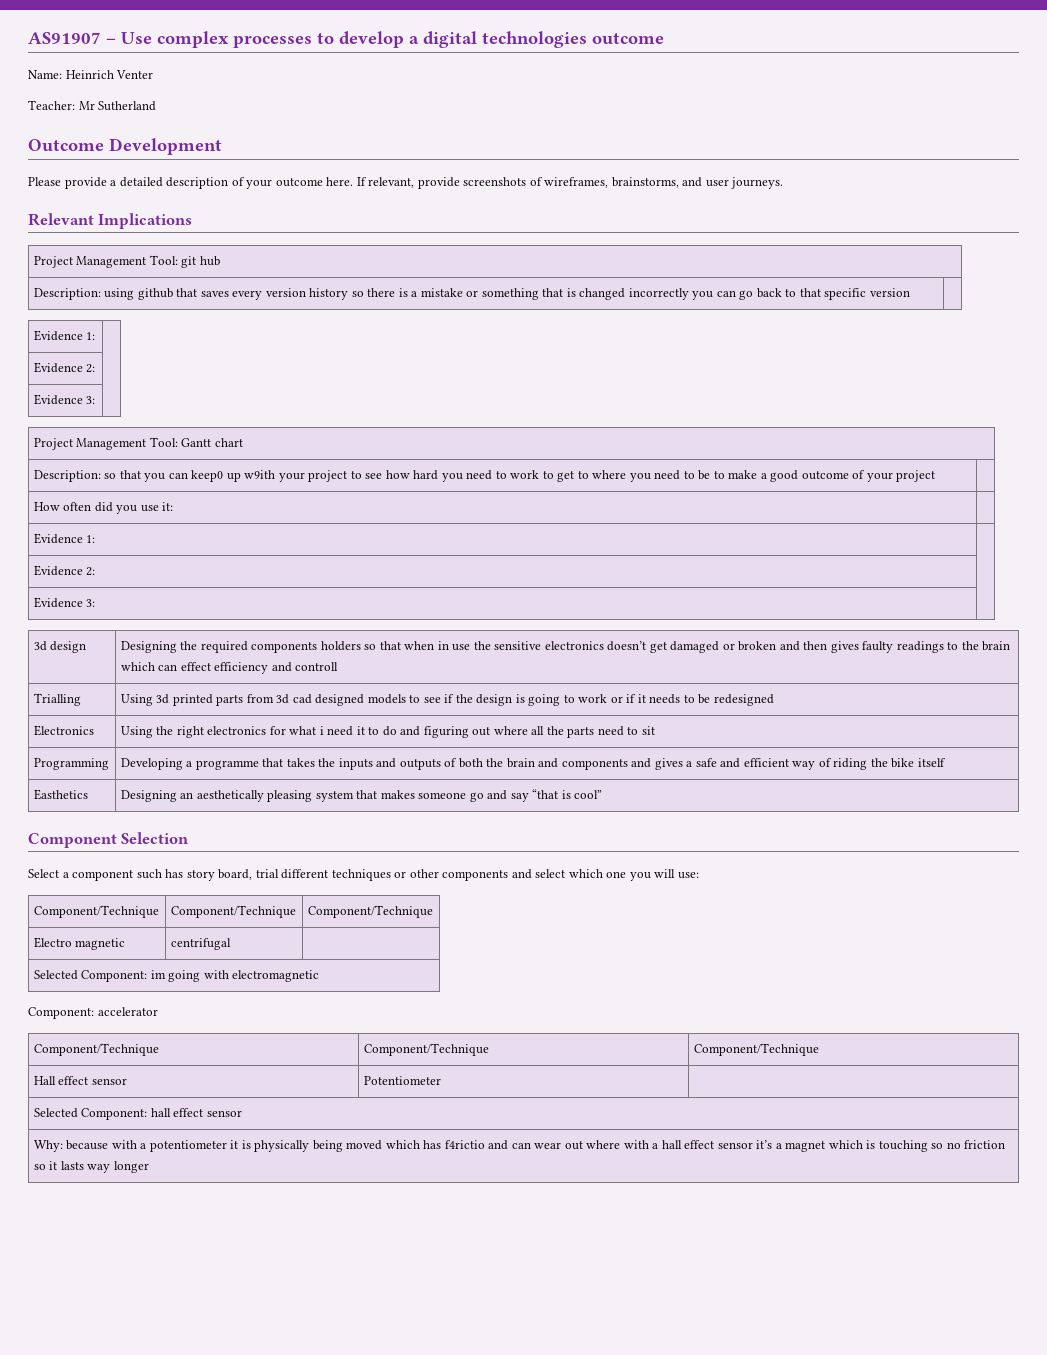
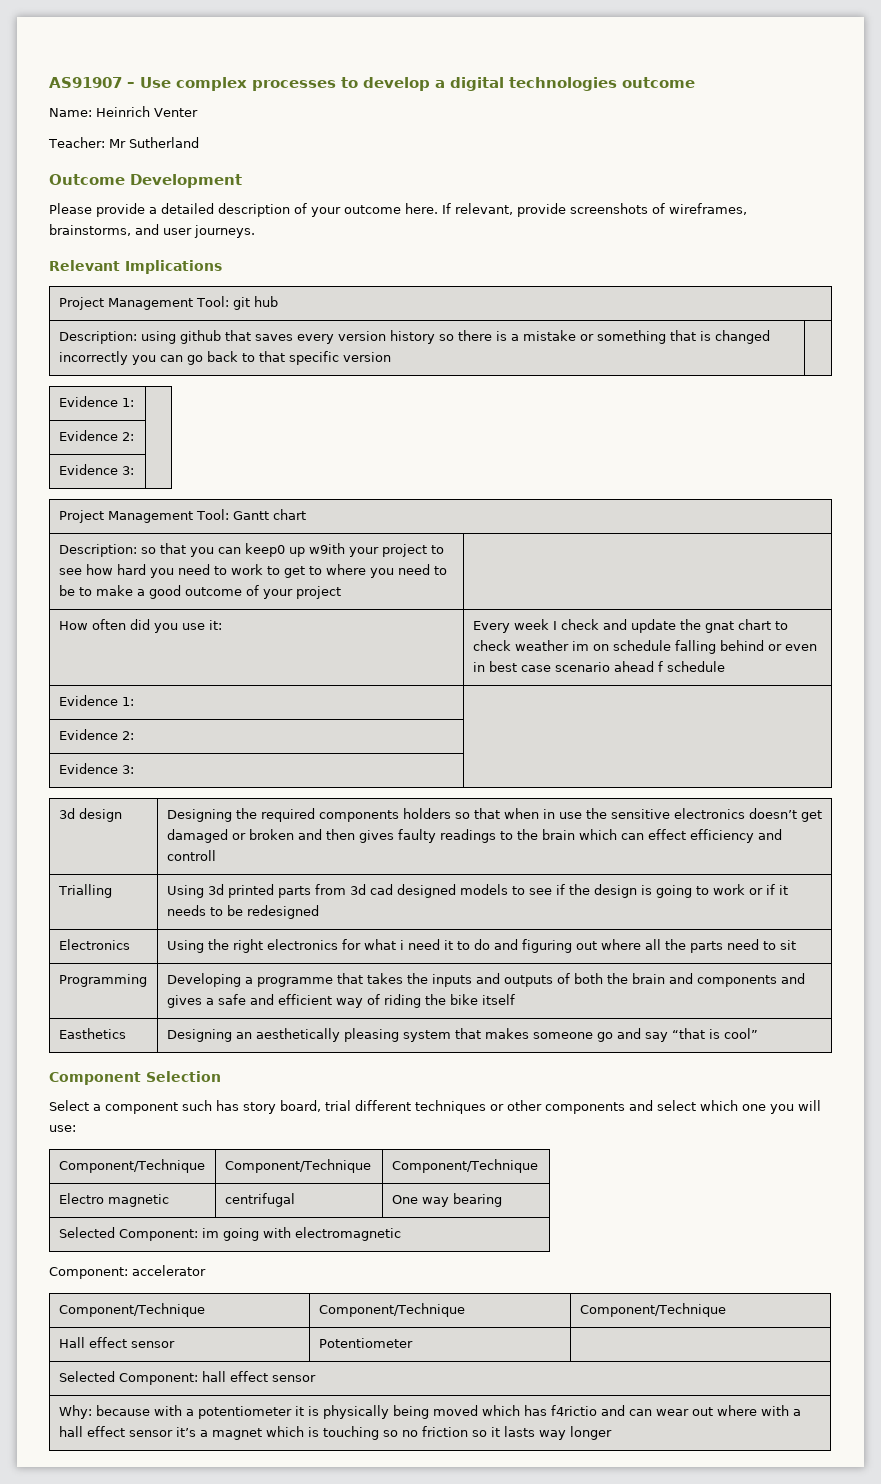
(174, 506) none -> [472,619,788,633] [472,640,817,654] [472,661,725,672] Every week I check and update the gnat chart to check weather im on schedule falling behind or even in best case scenario ahead f schedule
(231, 944) none -> [391,1193,502,1207] One way bearing

